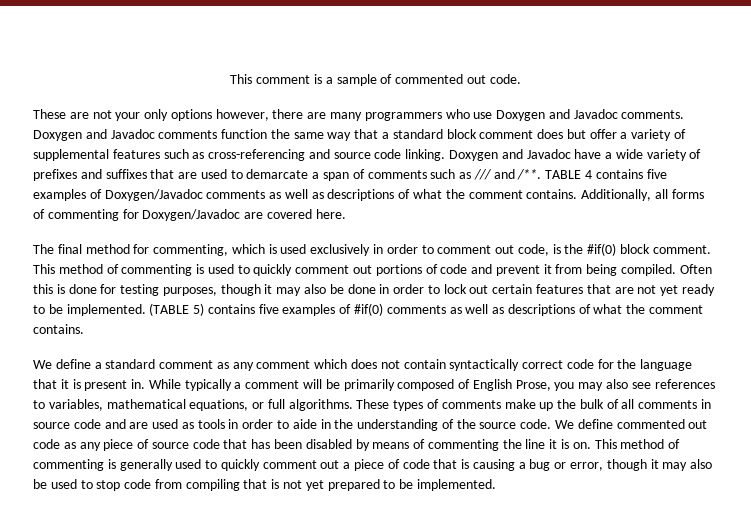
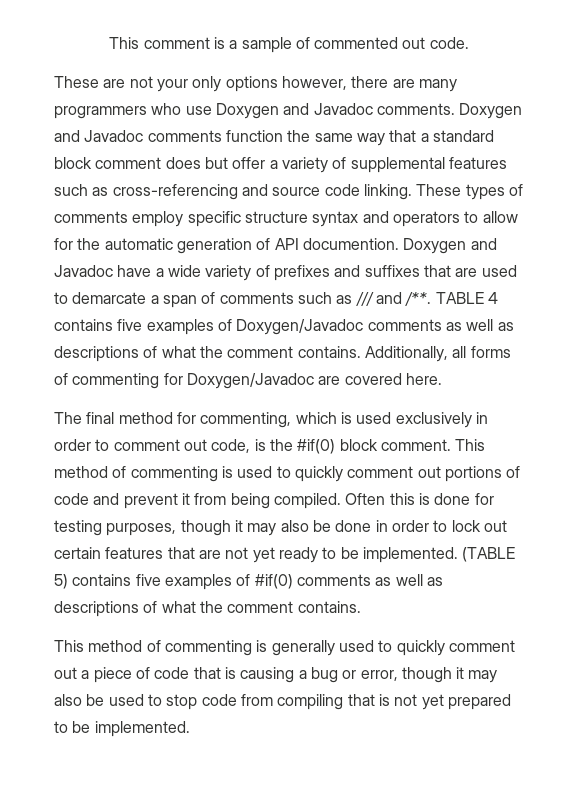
(446, 155) none -> [416,184,523,200] [54,211,518,227] [54,238,399,254] These types of comments employ specific structure syntax and operators to allow for the automatic generation of API documention.
[33,359,693,371] [33,379,715,391] [33,399,712,411] [33,419,708,431] [33,439,591,451] We define a standard comment as any comment which does not contain syntactically correct code for the language that it is present in. While typically a comment will be primarily composed of English Prose, you may also see references to variables, mathematical equations, or full algorithms. These types of comments make up the bulk of all comments in source code and are used as tools in order to aide in the understanding of the source code. We define commented out code as any piece of source code that has been disabled by means of commenting the line it is on. -> (361, 607) none

